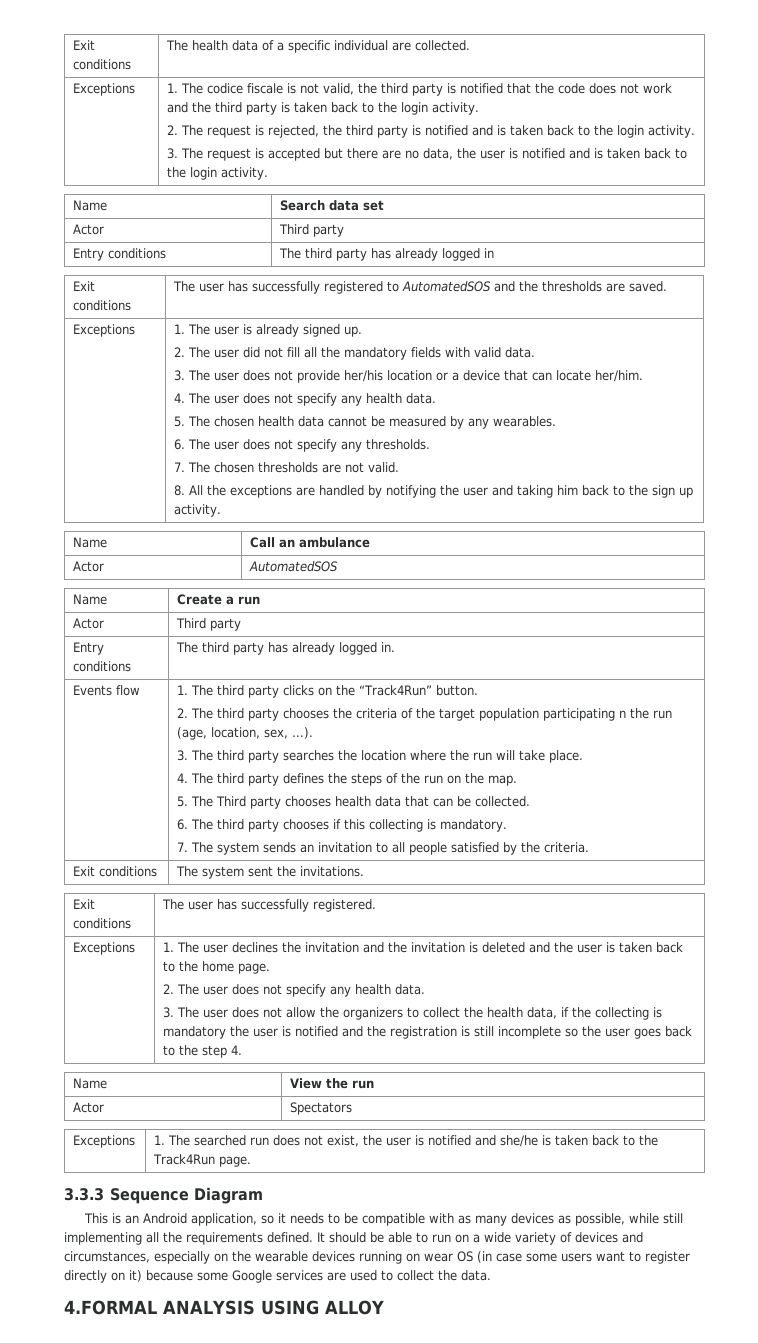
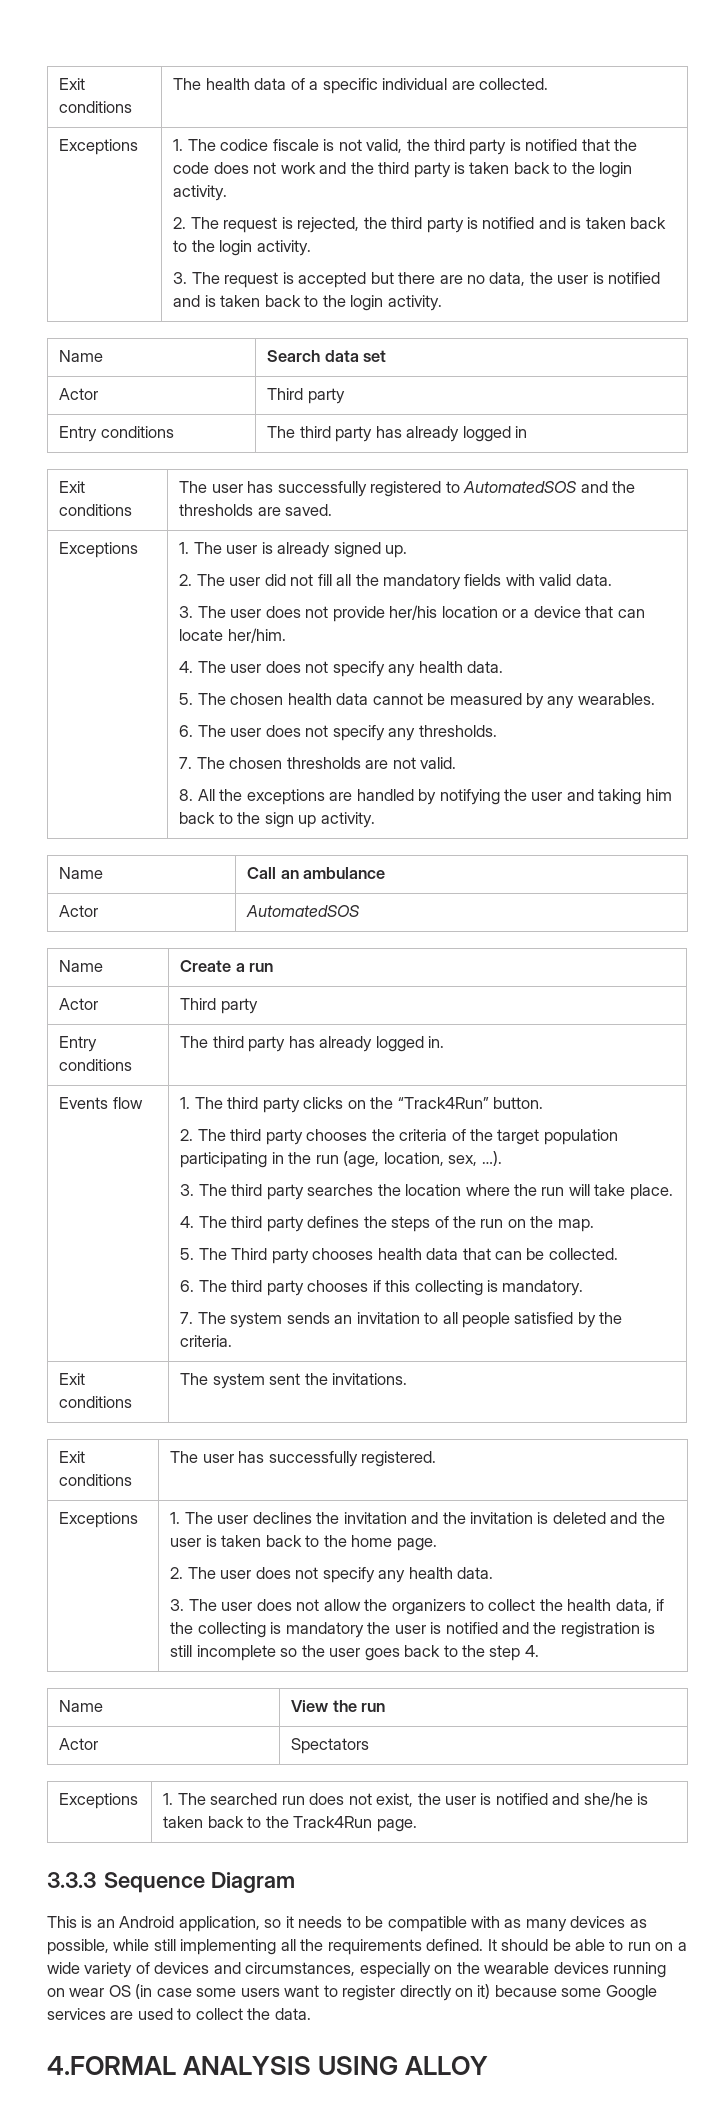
[619,710,627,718] n -> [271,1152,284,1164] in

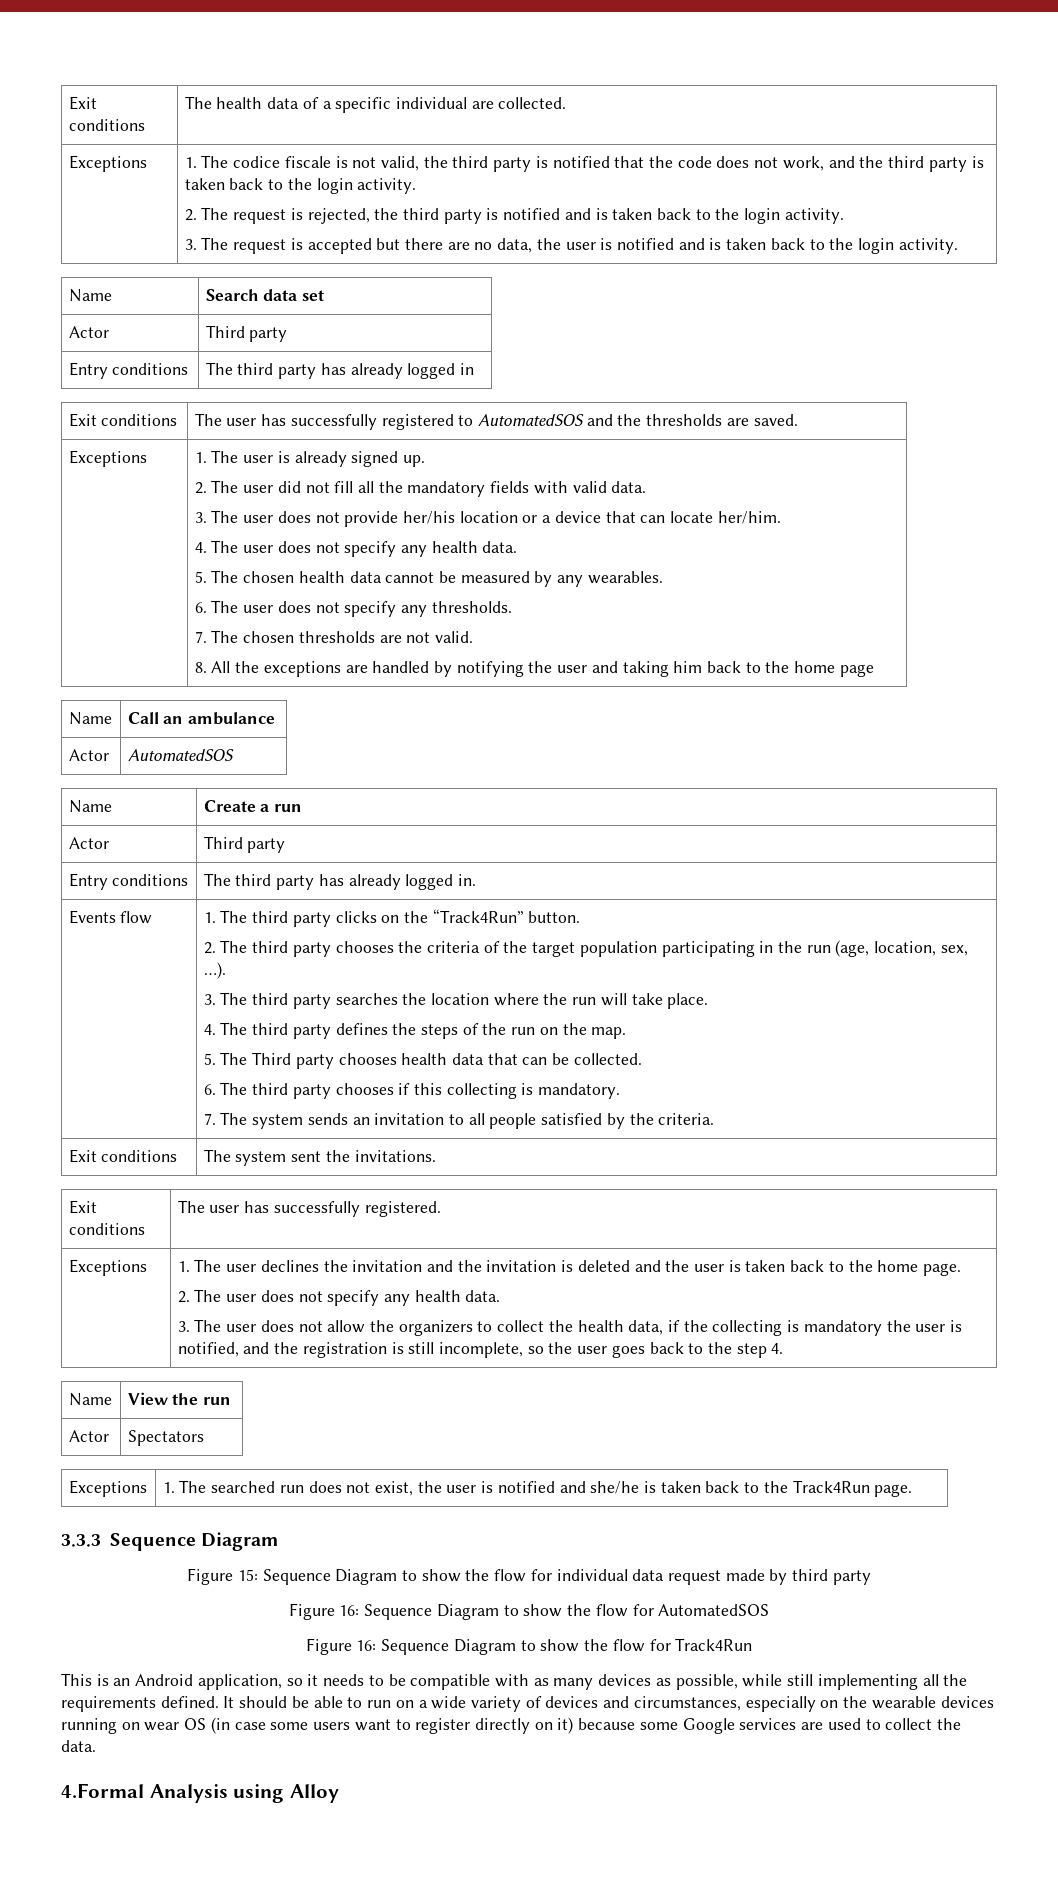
[280,162,316,174] work -> [782,156,824,171] work,
[264,812,375,828] sign up activity. -> [794,661,874,677] home page
[445,1622,498,1634] notified -> [177,1342,239,1357] notified,
[196,1645,276,1661] incomplete -> [438,1342,523,1358] incomplete,
(296, 1882) none -> [187,1568,871,1585] [288,1603,770,1620] [305,1638,753,1655] // Figure 15: Sequence Diagram to show the flow for individual data request made by third party // Figure 16: Sequence Diagram to show the flow for AutomatedSOS // Figure 16: Sequence Diagram to show the flow for Track4Run
[47,2056,489,2075] 4.FORMAL ANALYSIS USING ALLOY -> [61,1783,339,1803] 4.Formal Analysis using Alloy

